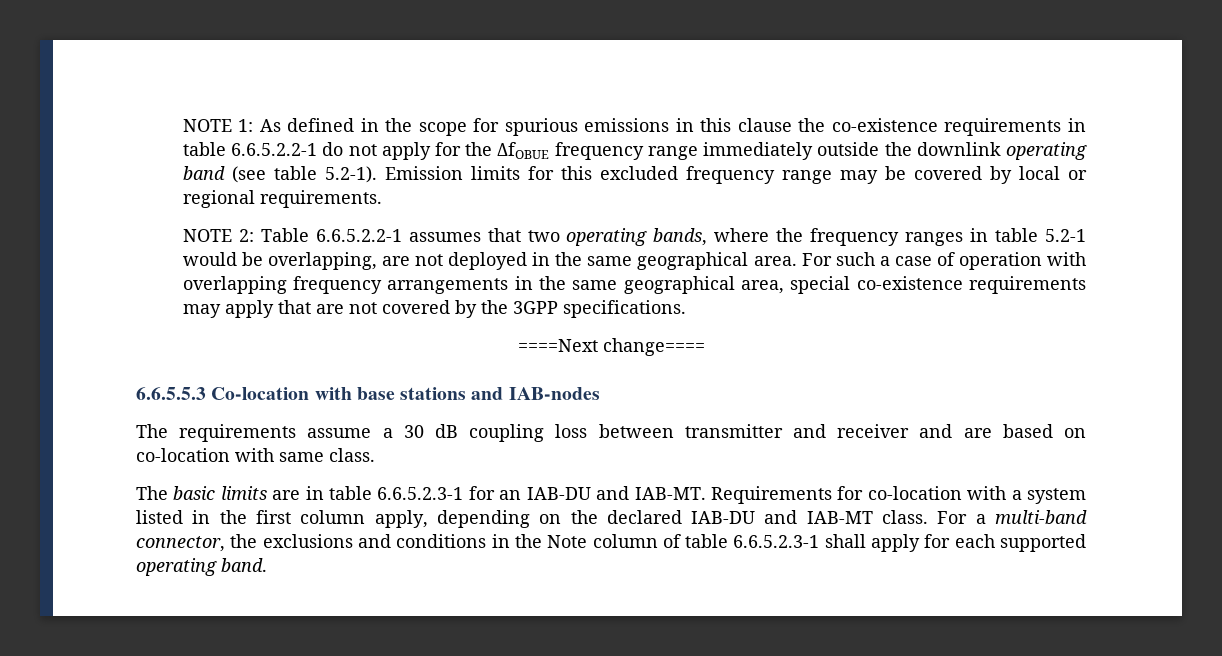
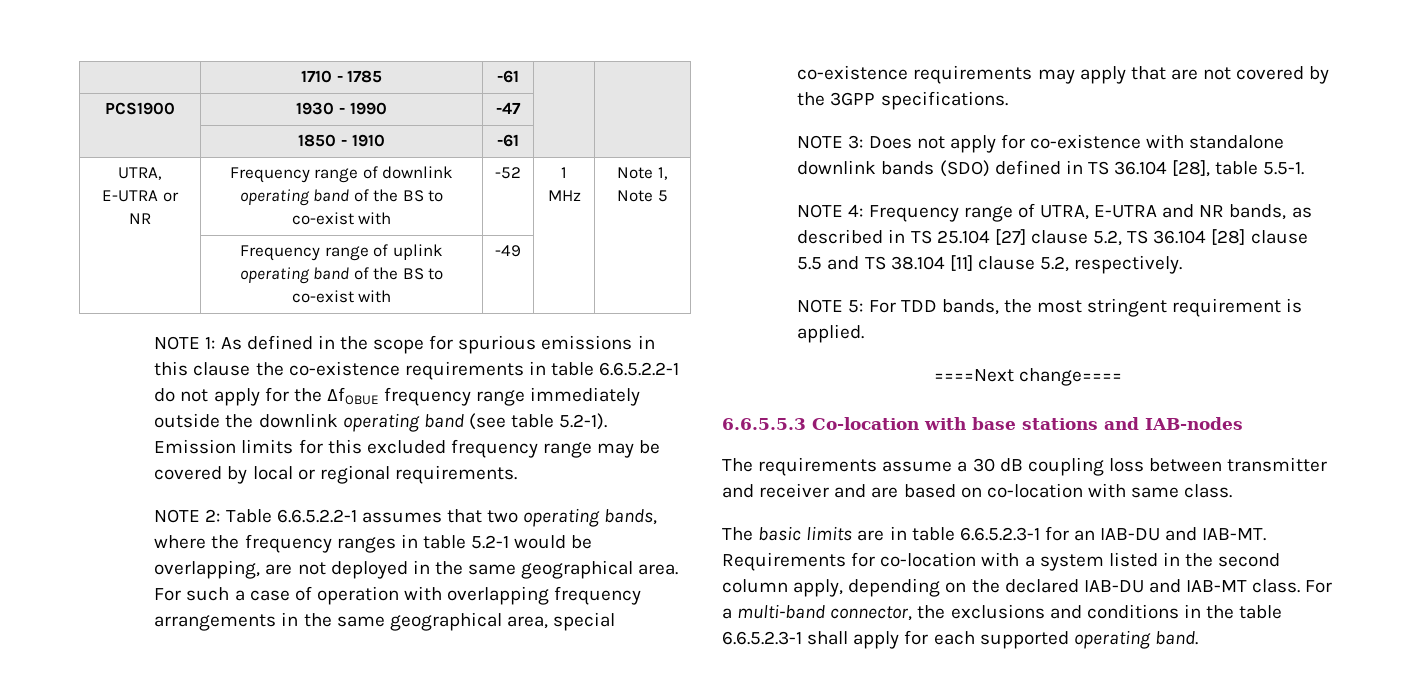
(182, 125) none -> [300,70,383,83] [497,70,519,83] [105,102,175,115] [296,102,387,115] [496,102,521,114] [298,134,385,147] [497,134,519,147] [118,167,162,180] [102,190,179,202] [129,213,151,224] [229,166,454,183] [239,189,444,206] [291,212,392,225] [495,167,521,179] [561,167,567,178] [547,190,581,201] [617,167,668,180] [617,190,668,202] [240,244,443,261] [239,267,444,284] [291,290,392,303] [495,245,521,257] | 1710 - 1785 | -61 | | // PCS1900 | 1930 - 1990 | -47 | | // | 1850 - 1910 | -61 | | // UTRA, E-UTRA or NR | Frequency range of downlink operating band of the BS to co-exist with | -52 | 1 MHz | Note 1, Note 5 // | Frequency range of uplink operating band of the BS to co-exist with | -49 | | //
(686, 309) none -> [797,134,1285,153] [797,160,1305,177] [797,203,1312,222] [797,229,1308,246] [797,255,1183,274] [797,298,1303,317] [797,324,865,343] // NOTE 3: Does not apply for co-existence with standalone downlink bands (SDO) defined in TS 36.104 [28], table 5.5-1. // NOTE 4: Frequency range of UTRA, E-UTRA and NR bands, as described in TS 25.104 [27] clause 5.2, TS 36.104 [28] clause 5.5 and TS 38.104 [11] clause 5.2, respectively. // NOTE 5: For TDD bands, the most stringent requirement is applied.
[255,510,291,524] first -> [1218,553,1281,567] second
[547,534,681,548] Note column of -> (1235, 612) none

